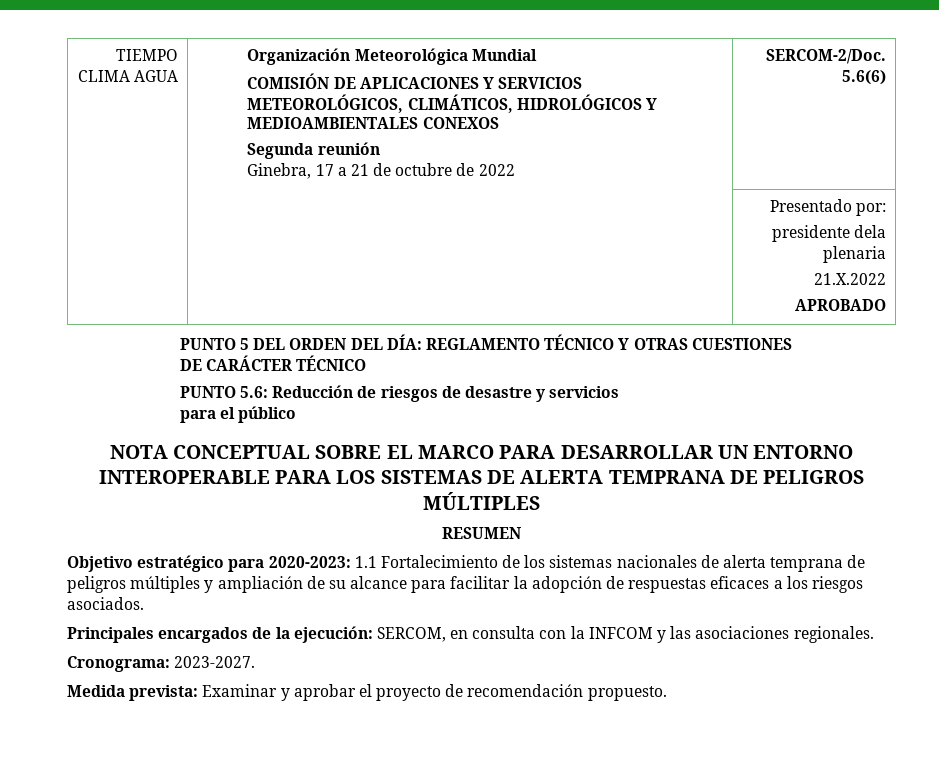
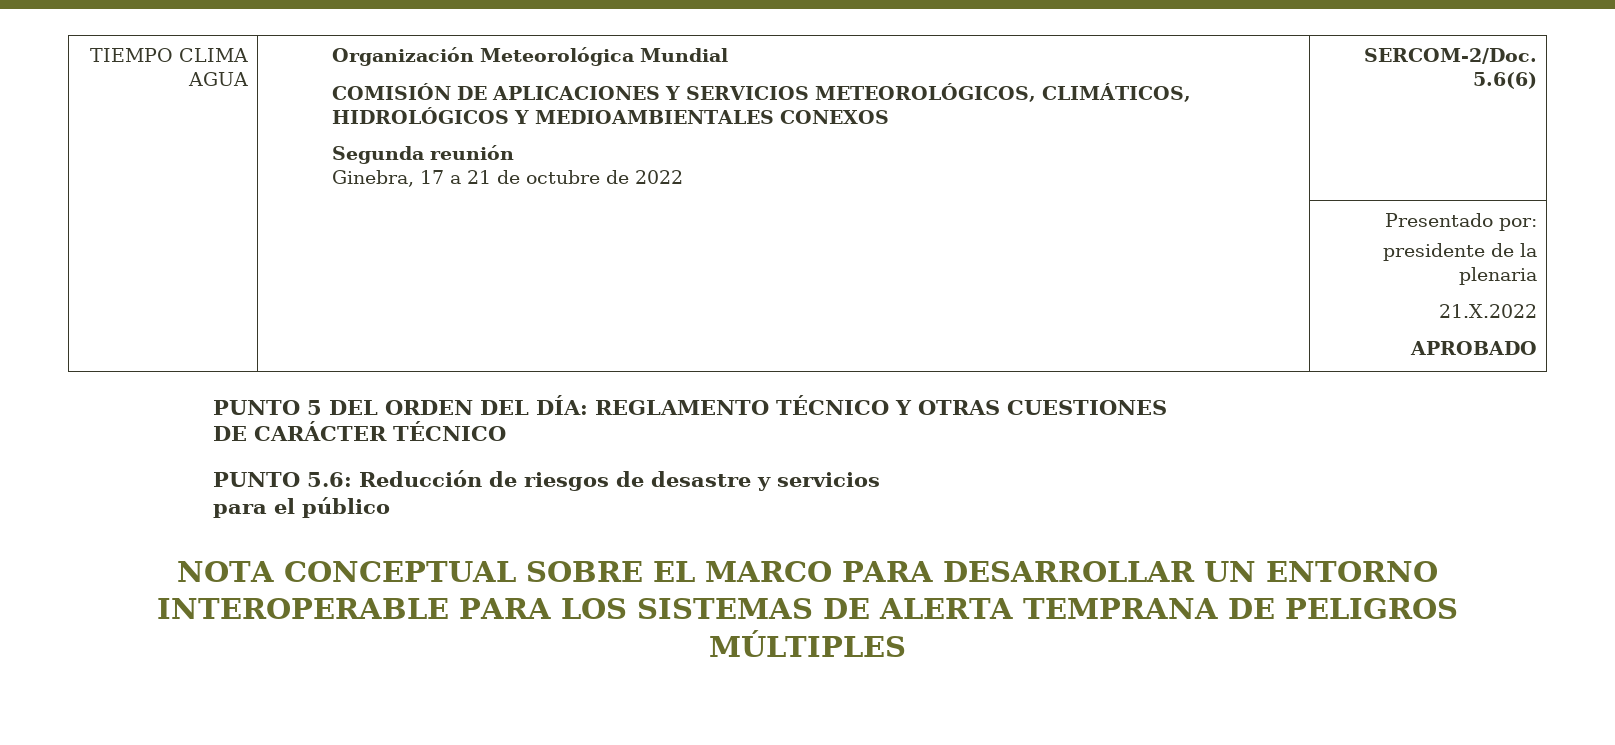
[854,225,887,238] dela -> [1491,243,1538,257] de la
[442,527,521,539] [67,555,866,572] [67,576,863,593] [67,597,144,610] [67,626,874,643] [67,656,256,672] [67,684,667,701] // RESUMEN // Objetivo estratégico para 2020-2023: 1.1 Fortalecimiento de los sistemas nacionales de alerta temprana de peligros múltiples y ampliación de su alcance para facilitar la adopción de respuestas eficaces a los riesgos asociados. // Principales encargados de la ejecución: SERCOM, en consulta con la INFCOM y las asociaciones regionales. // Cronograma: 2023-2027. // Medida prevista: Examinar y aprobar el proyecto de recomendación propuesto. -> (907, 643) none

